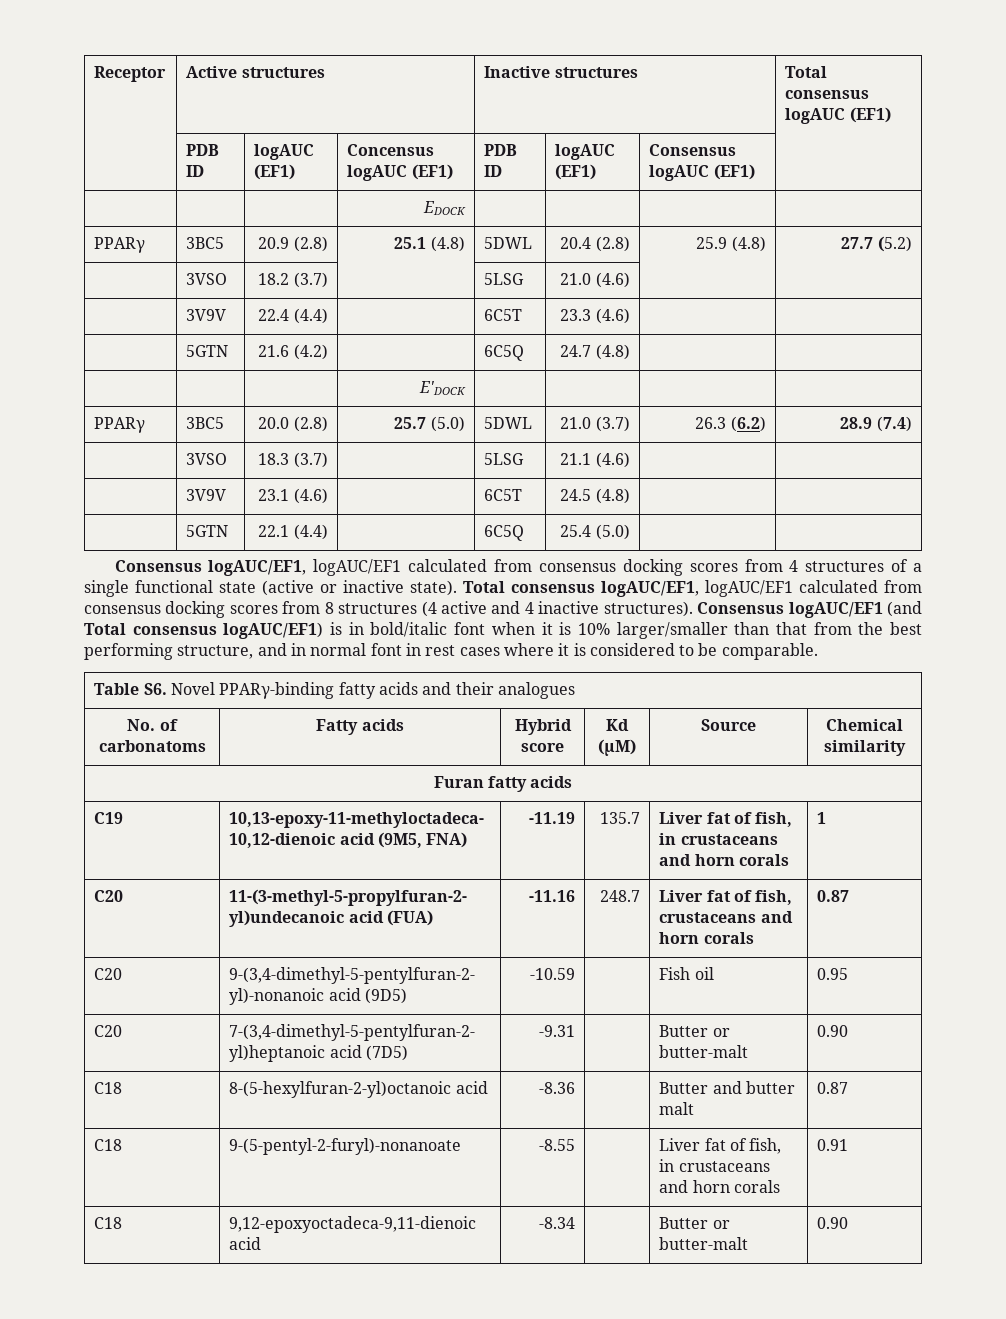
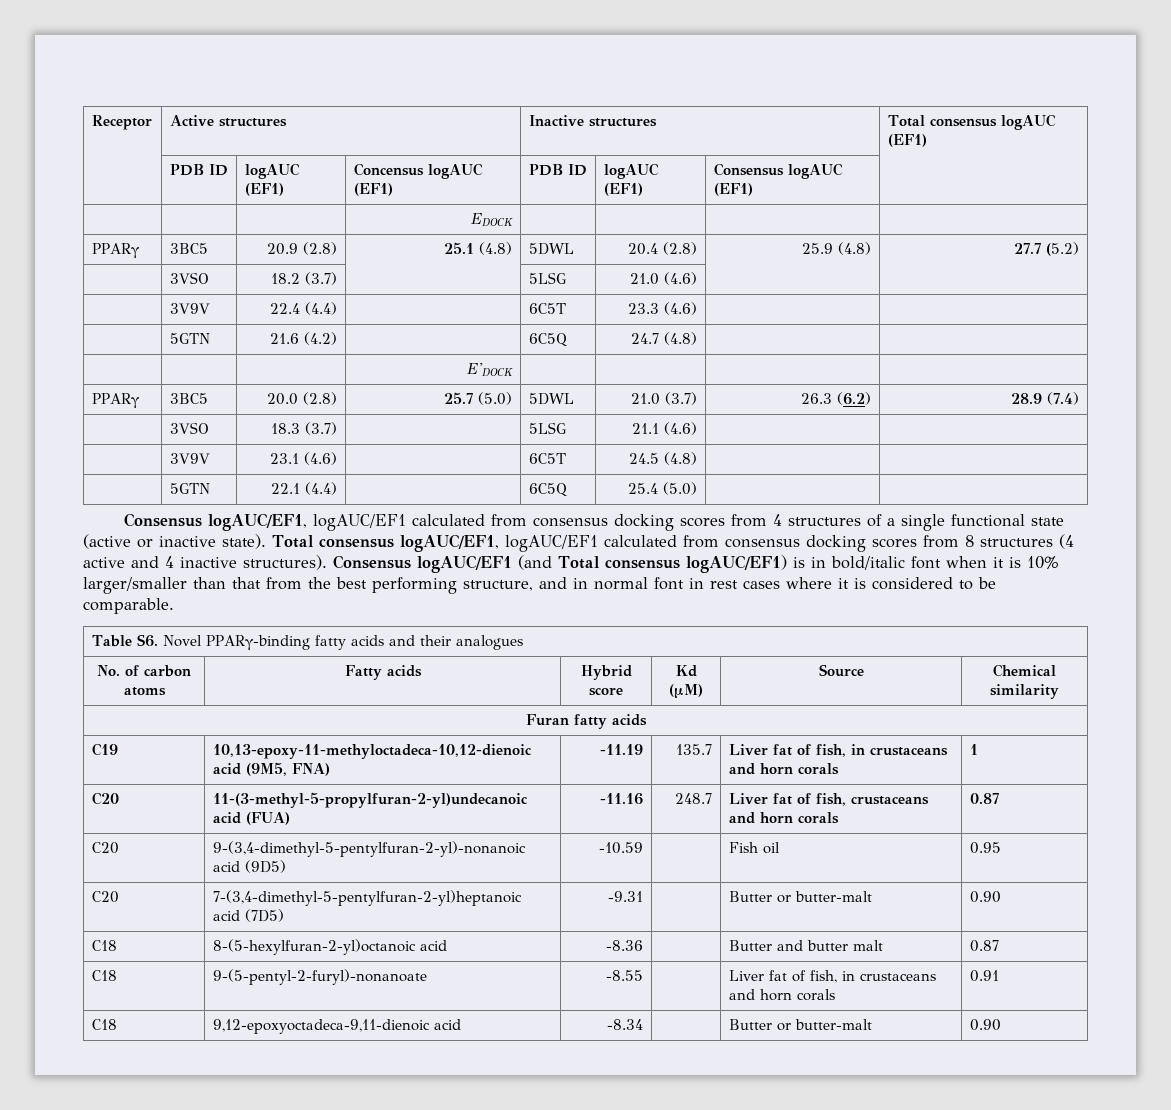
[98,740,206,752] carbonatoms -> [144,665,191,677] [123,687,166,696] carbon atoms

